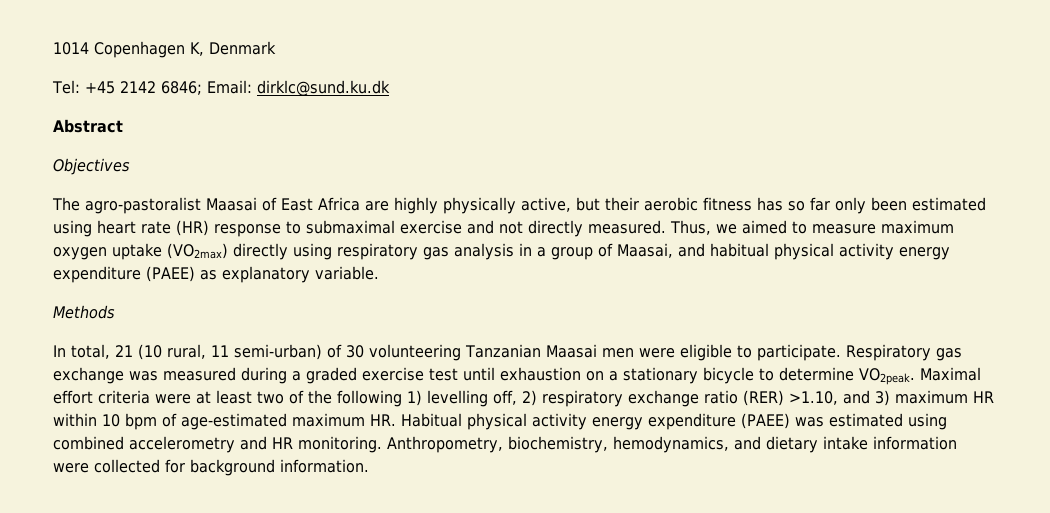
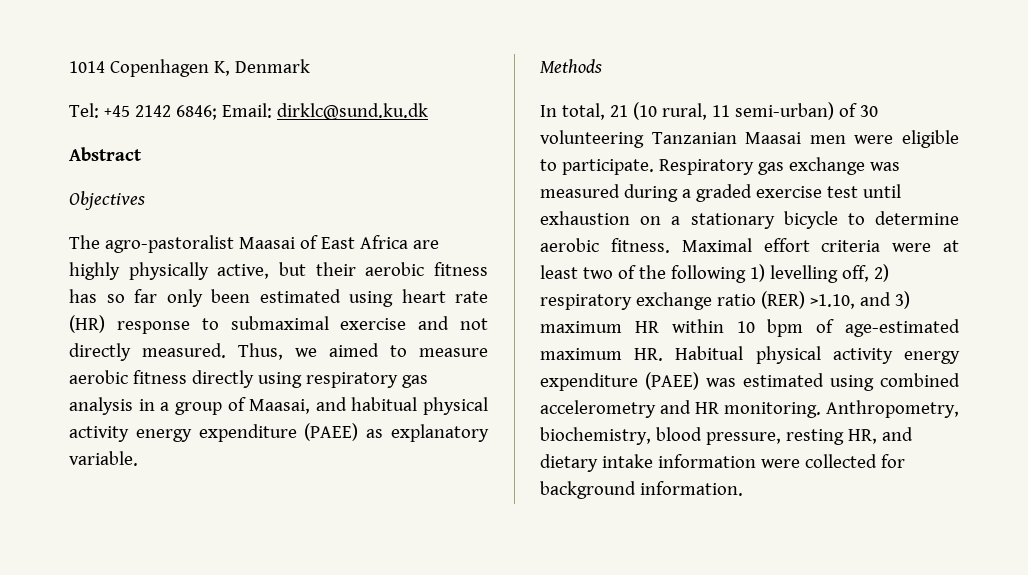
[881,220,954,234] [53,243,228,260] maximum oxygen uptake (VO2max) -> [69,370,187,384] aerobic fitness
[859,368,915,385] VO2peak. -> [540,238,670,253] aerobic fitness.
[613,436,729,453] hemodynamics, -> [655,427,877,445] blood pressure, resting HR,

